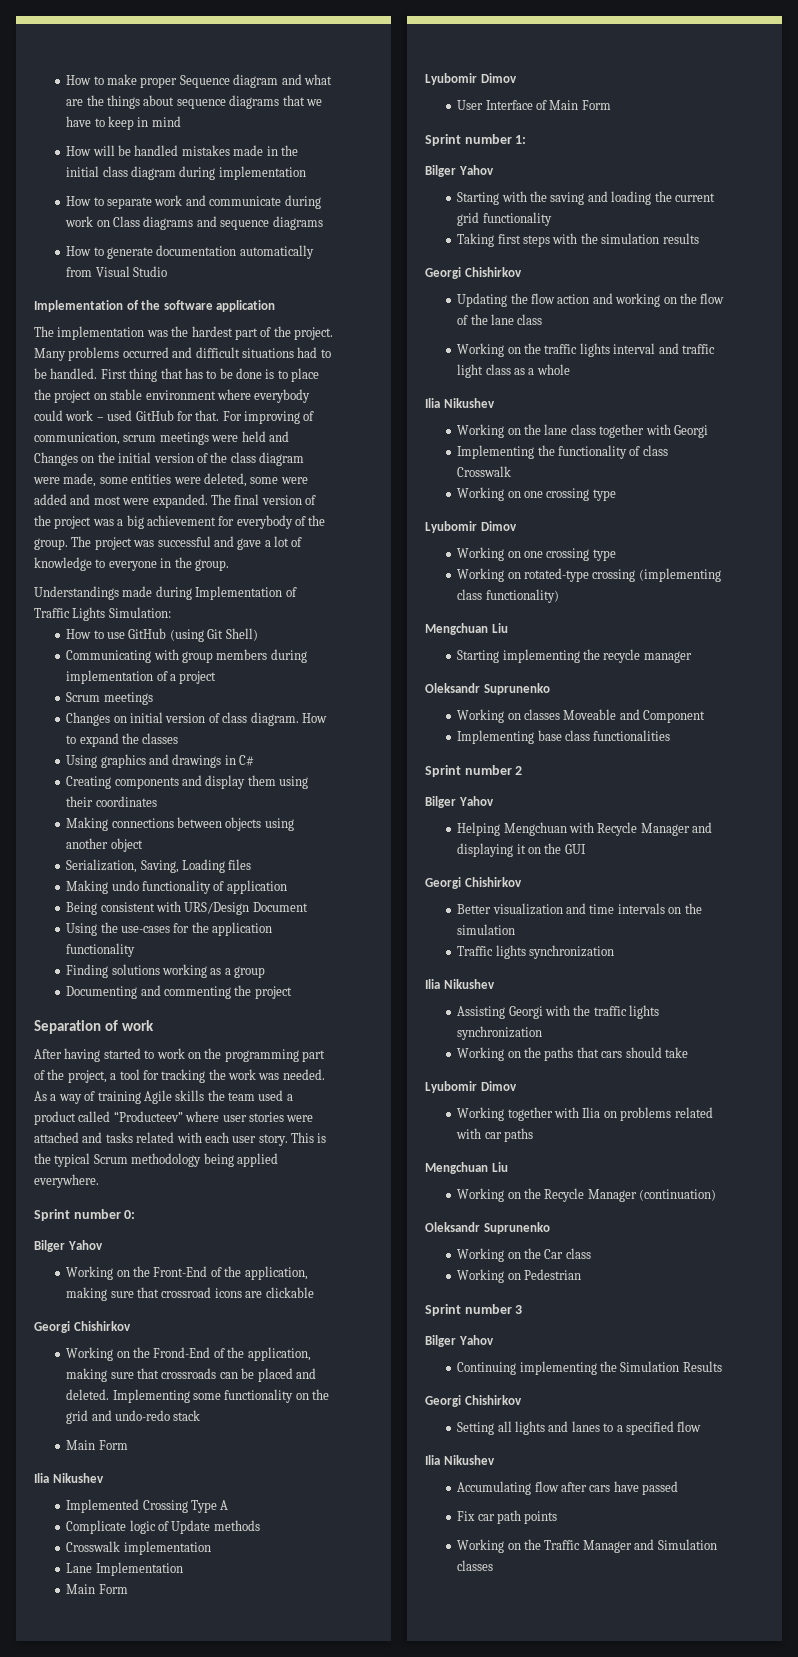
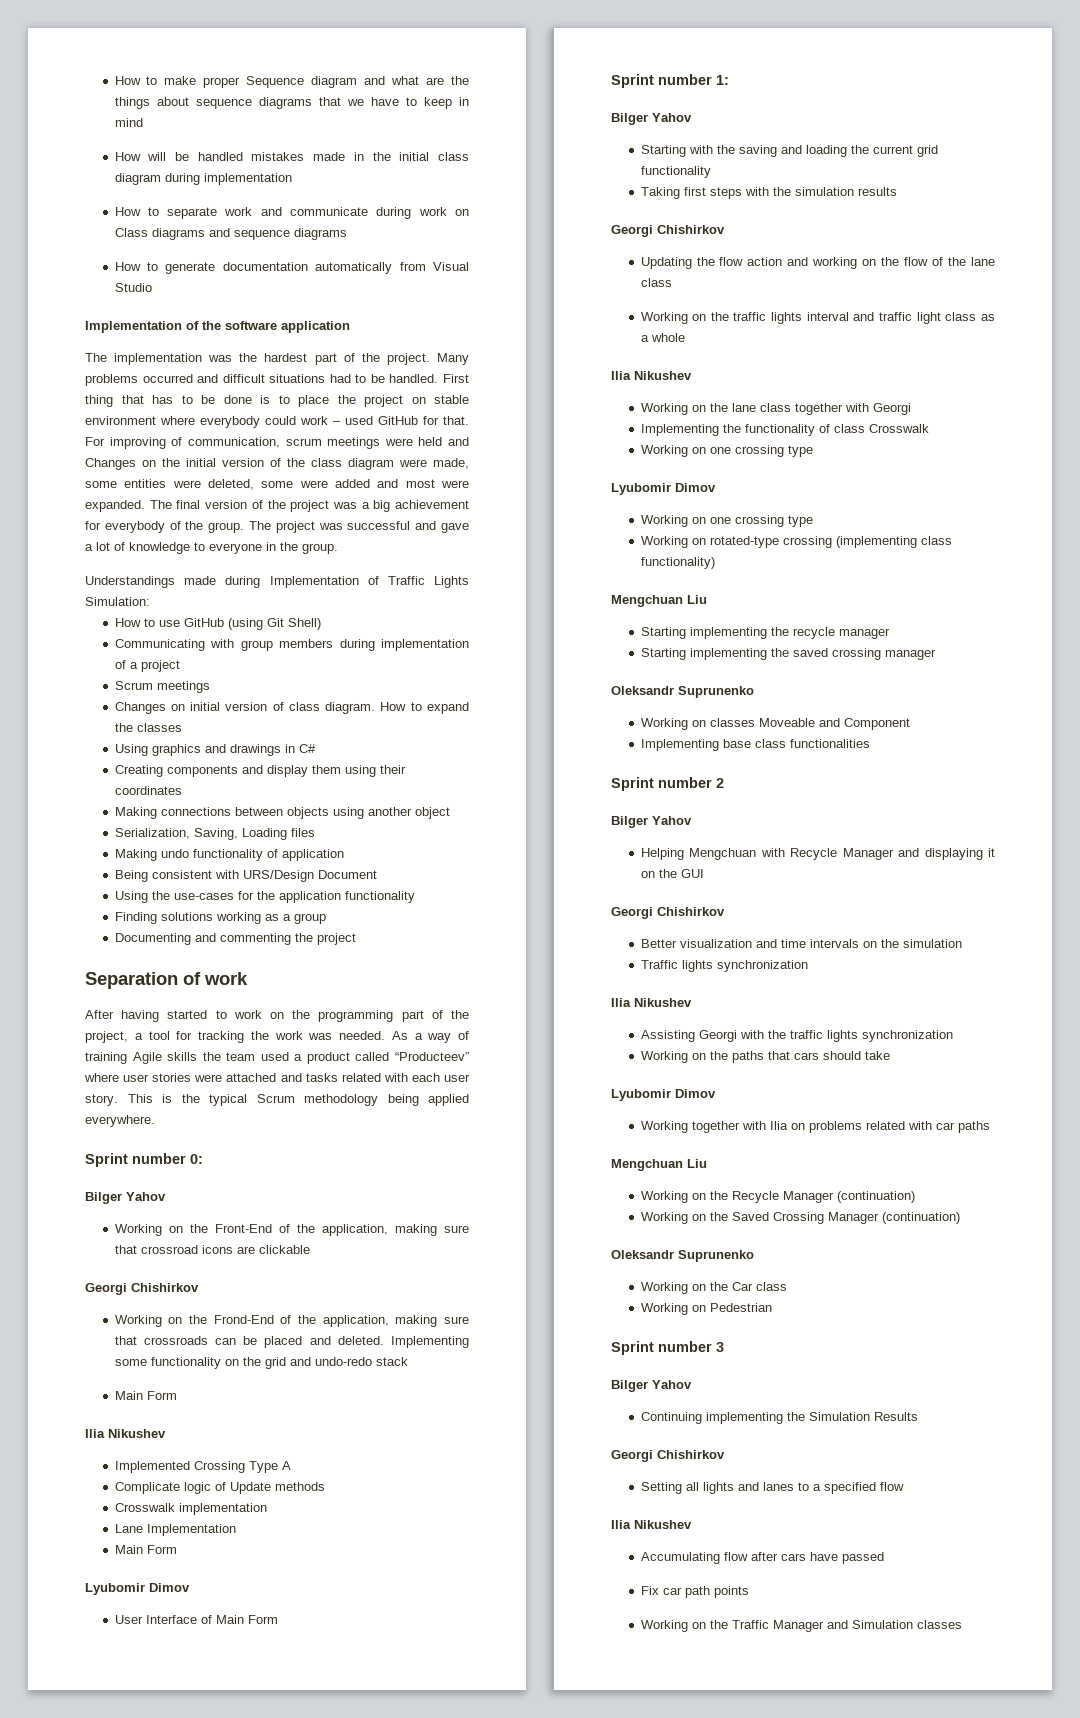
(692, 657) none -> [640,648,936,660] // Starting implementing the saved crossing manager
(717, 1195) none -> [640,1212,960,1224] // Working on the Saved Crossing Manager (continuation)

